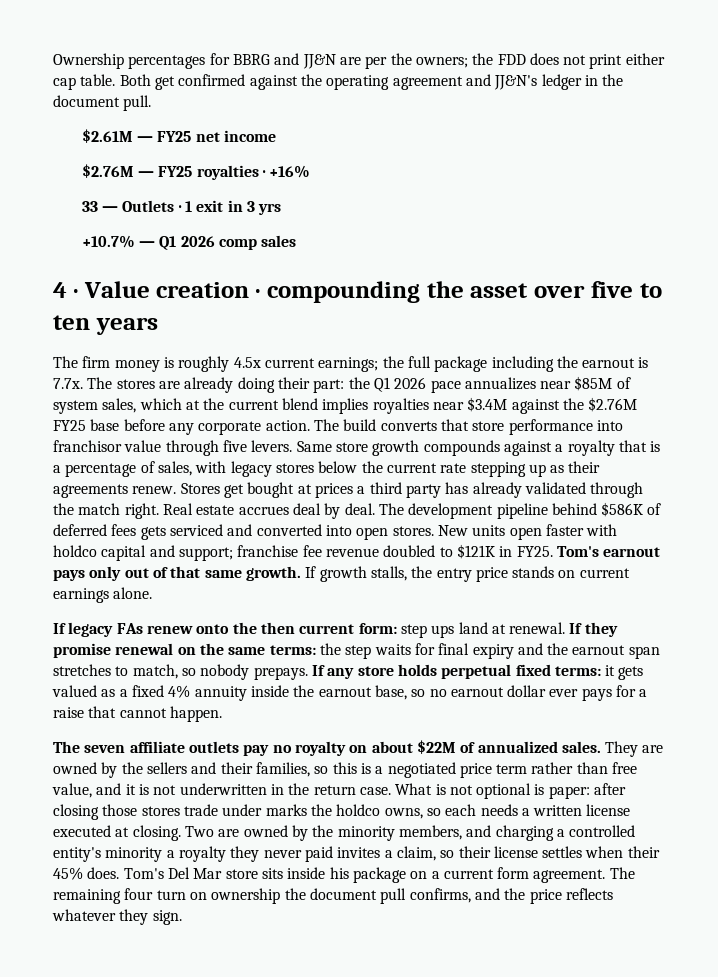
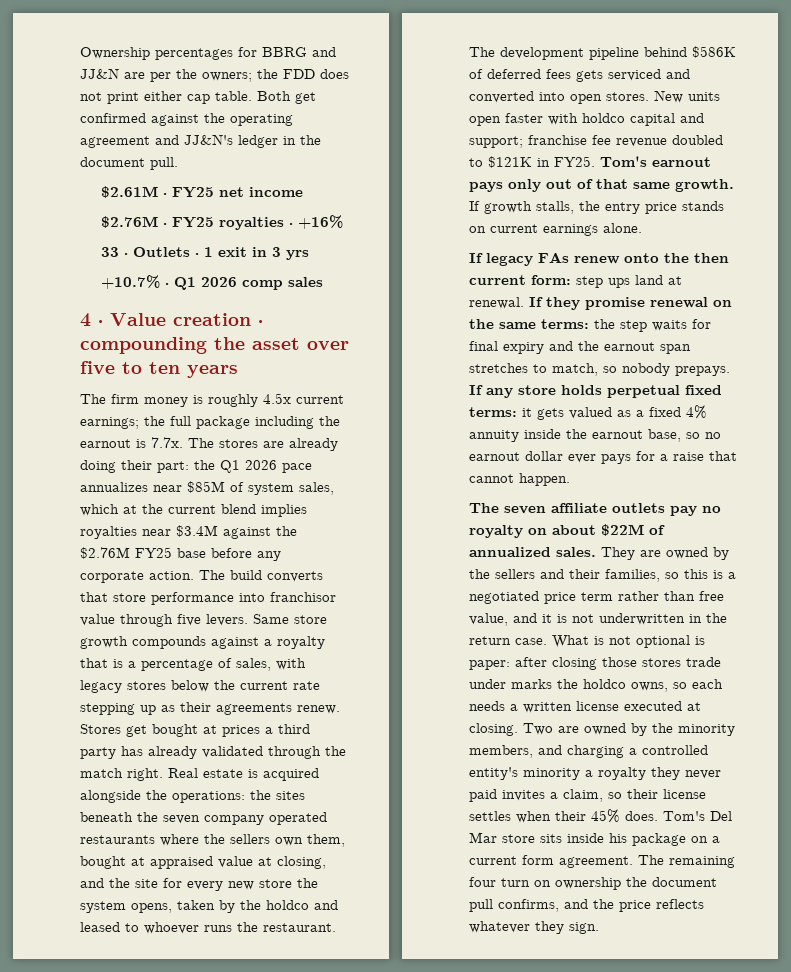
[136,136,153,142] — -> [162,193,167,197] ·
[137,171,154,177] — -> [162,223,167,227] ·
[101,206,118,212] — -> [123,253,128,257] ·
[138,241,155,247] — -> [164,283,169,287] ·
[238,503,375,519] accrues deal by deal. -> [248,768,319,781] [80,790,305,803] [80,812,327,825] [80,834,345,847] [80,856,326,869] [80,878,318,891] [80,900,338,913] [80,922,336,934] is acquired alongside the operations: the sites beneath the seven company operated restaurants where the sellers own them, bought at appraised value at closing, and the site for every new store the system opens, taken by the holdco and leased to whoever runs the restaurant.

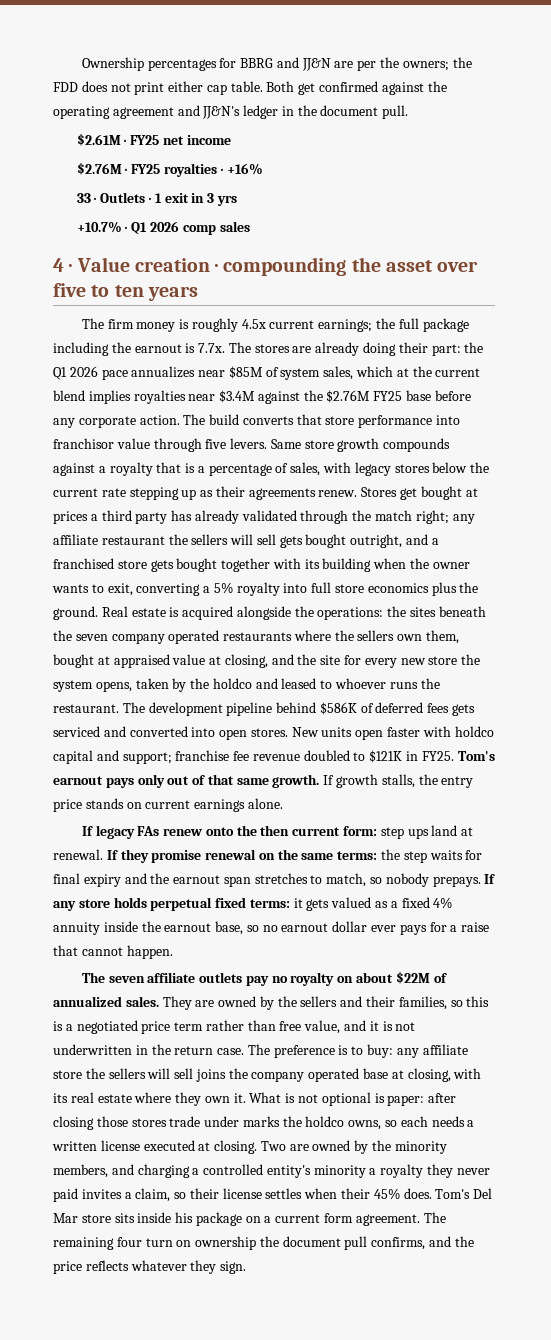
[127,768,163,781] right. -> [415,510,475,524] [53,534,439,548] [53,558,470,572] [52,582,479,596] [53,606,98,620] right; any affiliate restaurant the sellers will sell gets bought outright, and a franchised store gets bought together with its building when the owner wants to exit, converting a 5% royalty into full store economics plus the ground.
(547, 641) none -> [247,1044,468,1058] [53,1068,482,1082] [53,1092,246,1106] The preference is to buy: any affiliate store the sellers will sell joins the company operated base at closing, with its real estate where they own it.

